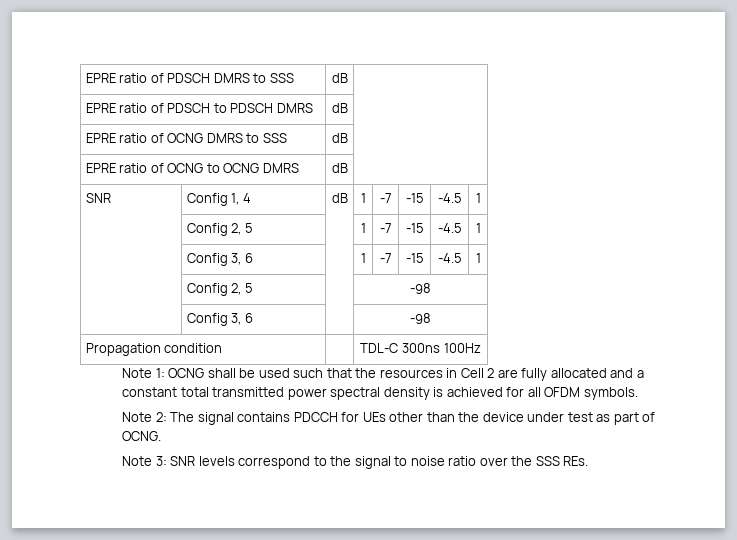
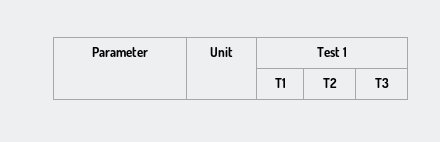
[85,73,294,83] [331,73,348,83] [85,103,313,113] [331,103,348,113] [85,133,287,143] [331,133,348,143] [85,163,299,173] [331,163,348,173] [85,193,111,203] [186,193,251,206] [331,193,348,203] [360,193,366,203] [379,193,392,203] [405,193,424,203] [437,193,462,203] [475,193,481,203] [186,223,253,236] [360,223,366,233] [379,223,392,233] [405,223,424,233] [437,223,462,233] [475,223,481,233] [186,253,253,266] [360,253,366,263] [379,253,392,263] [405,253,424,263] [437,253,462,263] [475,253,481,263] [186,283,253,296] [410,283,431,294] [186,313,253,326] [410,313,431,324] [85,343,223,356] [360,343,481,353] [122,368,644,381] [122,387,638,400] [122,412,656,425] [122,431,162,441] [122,456,589,469] EPRE ratio of PDSCH DMRS to SSS | dB | // EPRE ratio of PDSCH to PDSCH DMRS | dB | // EPRE ratio of OCNG DMRS to SSS | dB | // EPRE ratio of OCNG to OCNG DMRS | dB | // SNR | Config 1, 4 | dB | 1 | -7 | -15 | -4.5 | 1 // | Config 2, 5 | | 1 | -7 | -15 | -4.5 | 1 // | Config 3, 6 | | 1 | -7 | -15 | -4.5 | 1 // | Config 2, 5 | | -98 // | Config 3, 6 | | -98 // Propagation condition | | TDL-C 300ns 100Hz // Note 1: OCNG shall be used such that the resources in Cell 2 are fully allocated and a constant total transmitted power spectral density is achieved for all OFDM symbols. // Note 2: The signal contains PDCCH for UEs other than the device under test as part of OCNG. // Note 3: SNR levels correspond to the signal to noise ratio over the SSS REs. -> [92,47,148,57] [210,47,233,57] [316,47,348,57] [274,78,286,88] [322,78,337,88] [374,78,389,88] Parameter | Unit | Test 1 // | | T1 | T2 | T3

